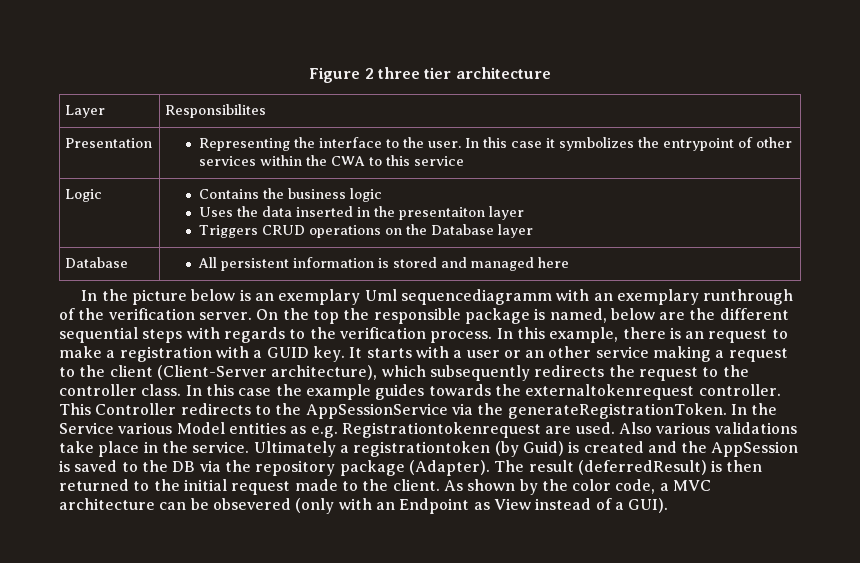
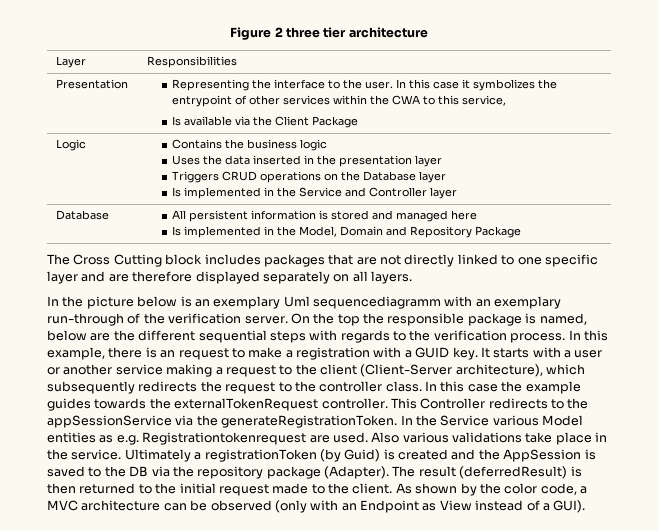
[165,104,267,118] Responsibilites -> [147,56,238,68] Responsibilities
[414,156,465,166] service -> [462,95,507,106] [172,116,359,128] service, // Is available via the Client Package
[399,207,486,220] presentaiton -> [339,155,413,167] presentation
(534, 231) none -> [172,187,458,199] // Is implemented in the Service and Controller layer
(570, 262) none -> [172,226,522,238] [47,254,598,267] [47,271,412,284] // Is implemented in the Model, Domain and Repository Package // The Cross Cutting block includes packages that are not directly linked to one specific layer and are therefore displayed separately on all layers.
[703,289,794,305] runthrough -> [47,313,124,326] run-through
[525,346,592,358] an other -> [63,364,113,375] another
[525,384,695,400] externaltokenrequest -> [174,398,319,411] externalTokenRequest
[305,403,448,419] AppSessionService -> [47,415,172,428] appSessionService
[353,441,491,457] registrationtoken -> [204,449,317,462] registrationToken
[212,498,291,510] obsevered -> [210,500,272,511] observed

